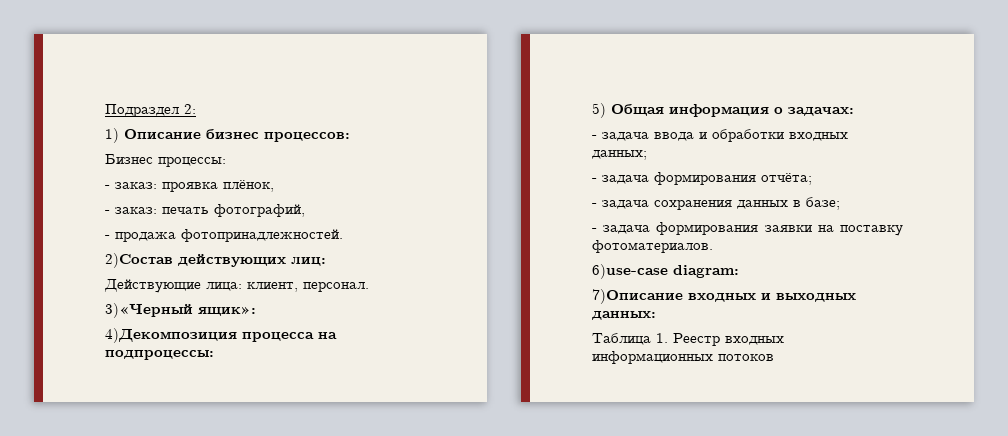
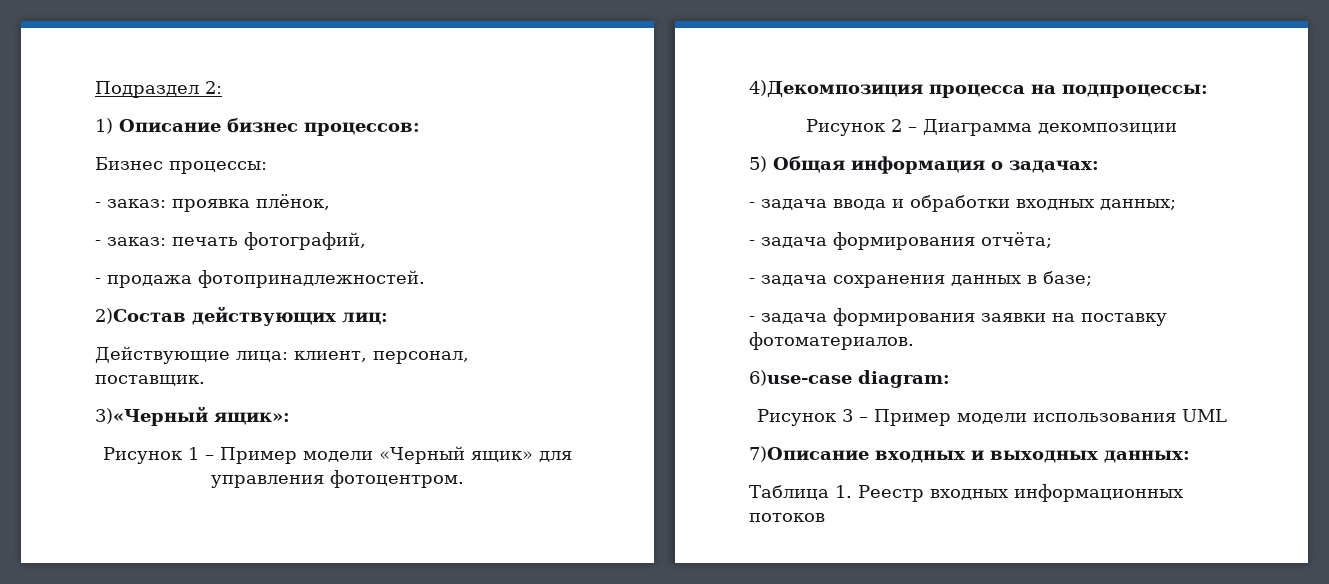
[303,282,369,292] персонал. -> [373,351,469,364] [95,375,205,386] персонал, поставщик.
(256, 311) none -> [103,446,572,464] [211,470,464,488] // Рисунок 1 – Пример модели «Черный ящик» для управления фотоцентром.
(214, 355) none -> [806,119,1177,136] // Рисунок 2 – Диаграмма декомпозиции
(739, 271) none -> [756,409,1227,426] // Рисунок 3 – Пример модели использования UML

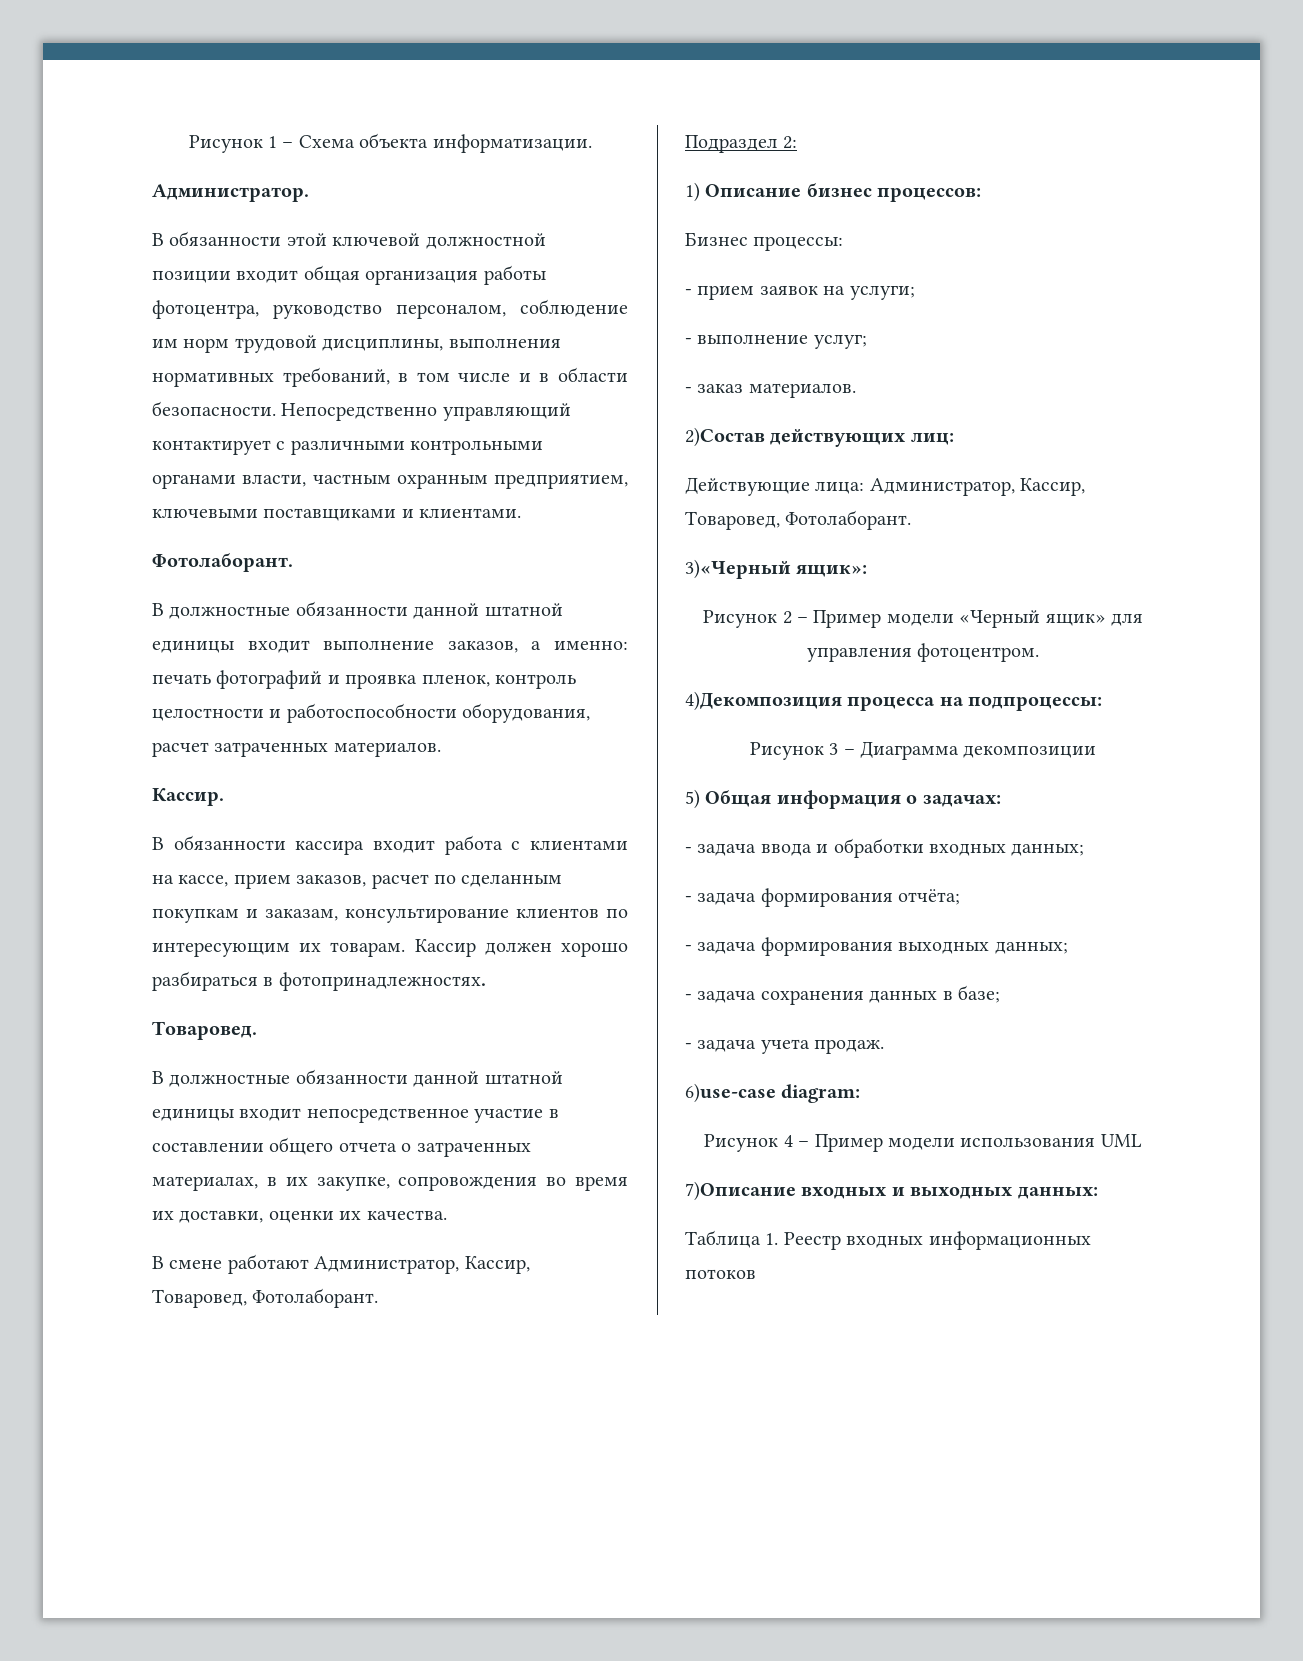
(95, 89) none -> [188,133,592,153] [152,184,309,202] [152,231,546,249] [152,265,546,285] [152,299,628,319] [152,335,561,353] [152,367,628,387] [152,401,571,421] [152,440,544,455] [152,474,628,489] [152,508,522,521] [152,553,293,572] [152,601,563,619] [152,640,628,653] [152,670,576,689] [152,703,591,723] [152,742,441,757] [152,788,224,806] [152,835,628,855] [152,874,563,889] [152,908,628,923] [152,939,628,957] [152,971,486,991] [152,1021,257,1040] [152,1069,563,1087] [152,1108,559,1123] [152,1137,531,1157] [152,1176,628,1191] [152,1210,447,1223] [152,1254,530,1274] [152,1288,379,1308] Рисунок 1 – Схема объекта информатизации. // Администратор. // В обязанности этой ключевой должностной позиции входит общая организация работы фотоцентра, руководство персоналом, соблюдение им норм трудовой дисциплины, выполнения нормативных требований, в том числе и в области безопасности. Непосредственно управляющий контактирует с различными контрольными органами власти, частным охранным предприятием, ключевыми поставщиками и клиентами. // Фотолаборант. // В должностные обязанности данной штатной единицы входит выполнение заказов, а именно: печать фотографий и проявка пленок, контроль целостности и работоспособности оборудования, расчет затраченных материалов. // Кассир. // В обязанности кассира входит работа с клиентами на кассе, прием заказов, расчет по сделанным покупкам и заказам, консультирование клиентов по интересующим их товарам. Кассир должен хорошо разбираться в фотопринадлежностях. // Товаровед. // В должностные обязанности данной штатной единицы входит непосредственное участие в составлении общего отчета о затраченных материалах, в их закупке, сопровождения во время их доставки, оценки их качества. // В смене работают Администратор, Кассир, Товаровед, Фотолаборант. //
[107,194,330,212] [95,232,366,250] [95,270,425,288] заказ: проявка плёнок, // - заказ: печать фотографий, // - продажа фотопринадлежностей. -> [697,285,915,300] [685,334,867,349] [685,383,856,398] прием заявок на услуги; // - выполнение услуг; // - заказ материалов.
[294,351,469,364] [95,375,205,386] клиент, персонал, поставщик. -> [869,478,1086,496] [685,510,912,530] Администратор, Кассир, Товаровед, Фотолаборант.
[188,447,199,460] 1 -> [782,611,792,624] 2
[891,119,902,132] 2 -> [829,743,839,755] 3
(1052, 240) none -> [685,937,1068,956] // - задача формирования выходных данных;
[833,308,1167,326] [749,332,914,350] формирования заявки на поставку фотоматериалов. -> [760,1039,885,1054] учета продаж.
[841,409,853,422] 3 -> [783,1135,793,1147] 4

